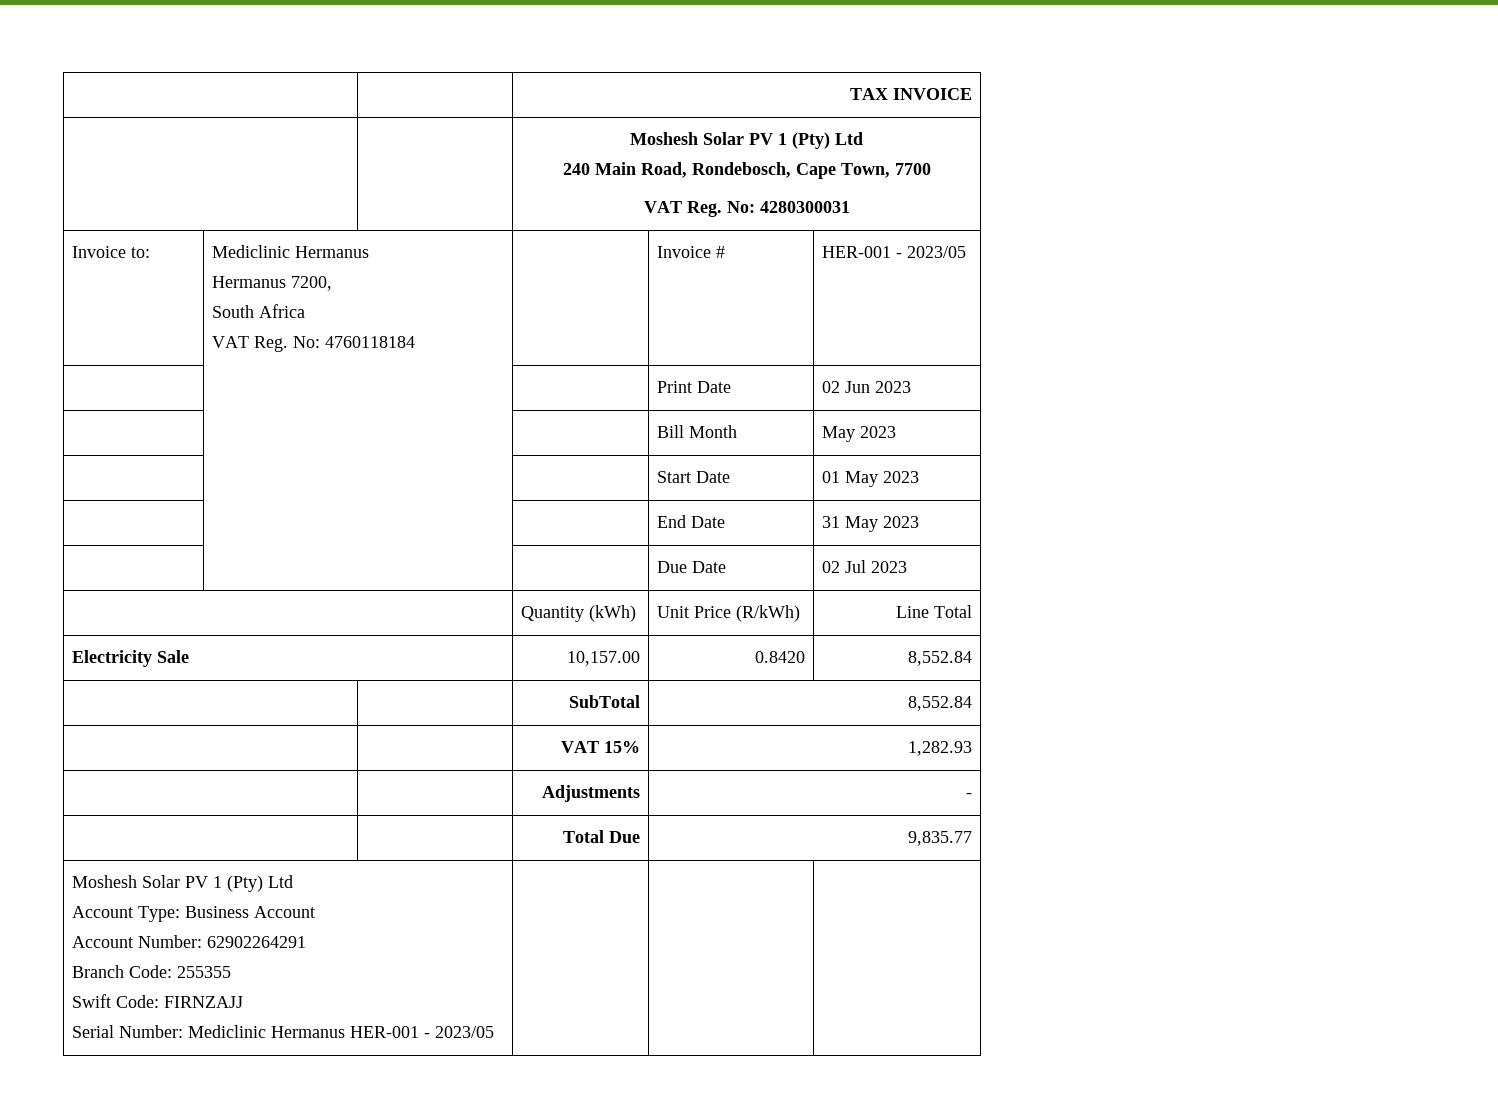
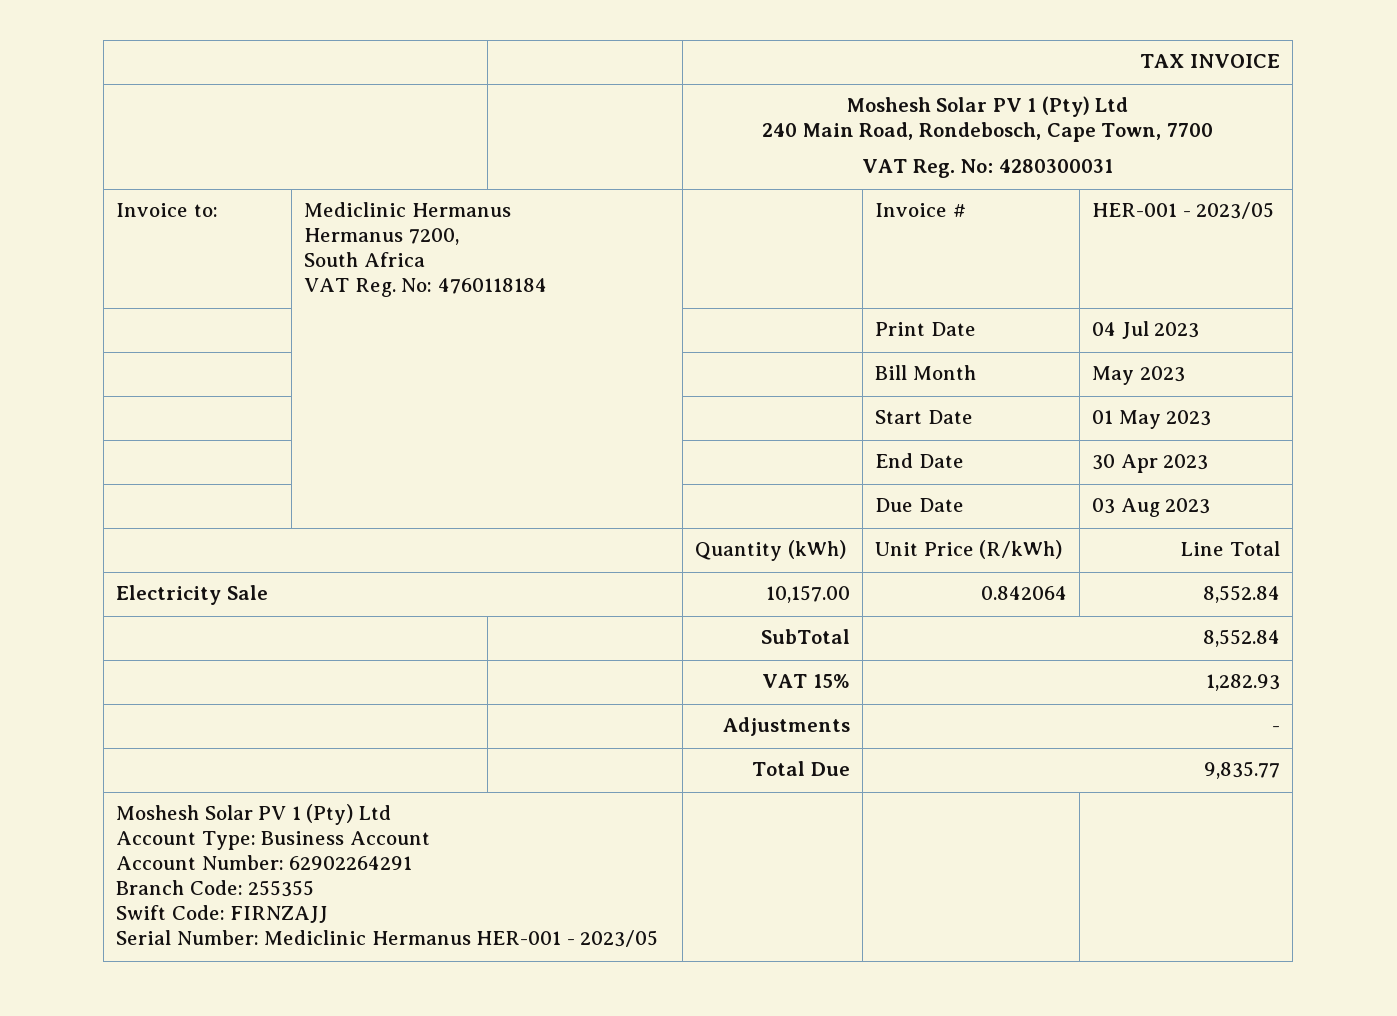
[822,381,871,393] 02 Jun -> [1092,321,1149,339] 04 Jul
[822,516,879,532] 31 May -> [1092,454,1158,473] 30 Apr
[822,560,867,573] 02 Jul -> [1092,498,1160,517] 03 Aug
[754,651,805,663] 0.8420 -> [980,586,1067,600] 0.842064

